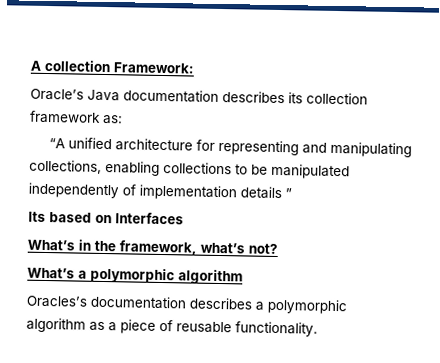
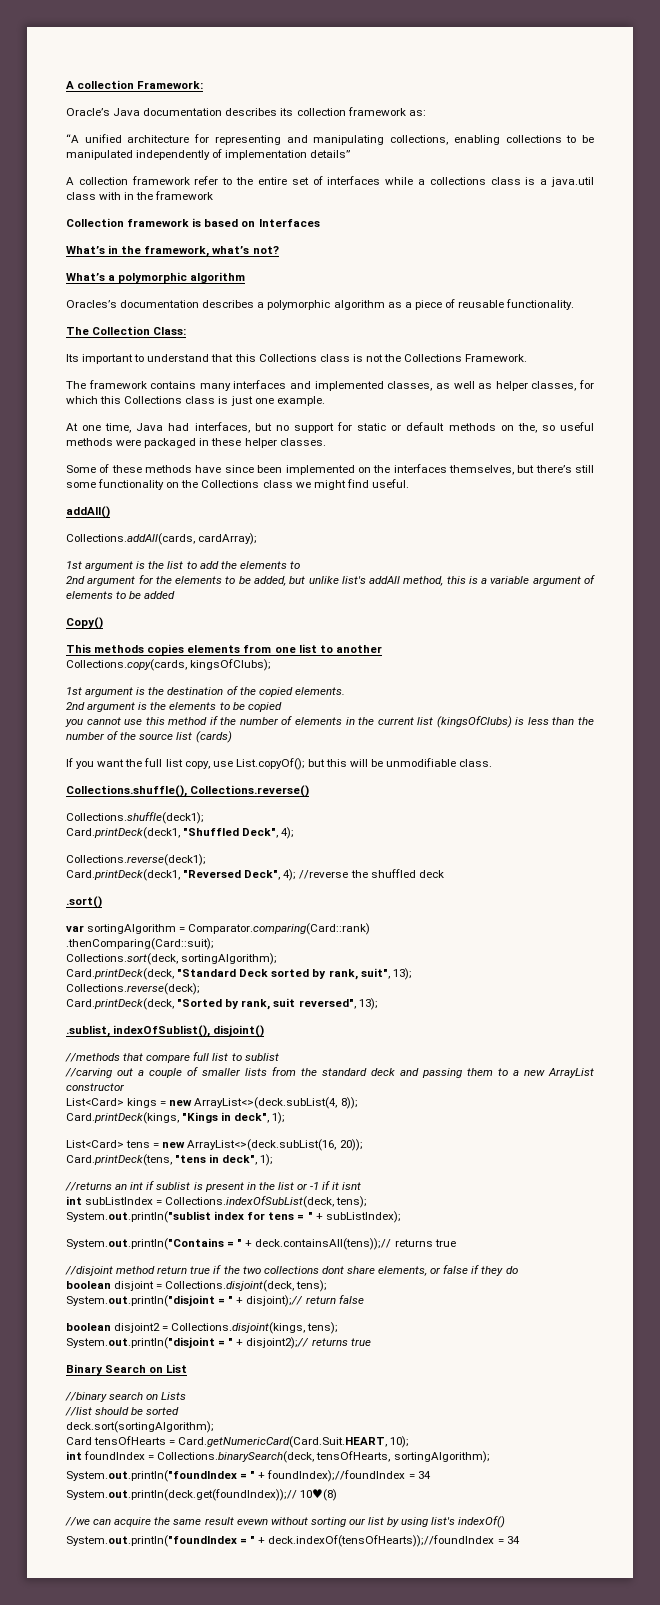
[240,186,292,200] [28,211,46,222] details ” // Its -> [310,150,351,158] [66,176,594,187] [66,191,214,200] [66,218,202,227] details” // A collection framework refer to the entire set of interfaces while a collections class is a java.util class with in the framework // Collection framework is
(318, 329) none -> [66,326,187,335] [66,354,528,364] [66,380,595,391] [66,396,325,406] [66,422,595,433] [66,438,326,448] [66,464,594,475] [66,479,409,490] [66,506,110,518] [66,533,258,545] [66,561,300,571] [66,575,595,586] [66,591,176,599] [66,617,103,629] [66,644,382,655] [66,659,272,671] [66,686,345,697] [66,702,282,712] [65,716,594,728] [66,731,232,743] [66,758,493,770] [66,785,310,797] [66,812,204,824] [66,827,295,839] [66,854,206,866] [66,869,444,881] [66,896,102,908] [66,923,371,935] [66,938,214,950] [66,953,278,965] [66,968,412,980] [66,983,200,995] [66,998,378,1010] [66,1025,265,1037] [65,1052,279,1063] [65,1067,594,1078] [66,1083,125,1091] [66,1097,358,1109] [66,1112,286,1124] [66,1139,363,1151] [66,1154,274,1166] [65,1181,362,1192] [66,1196,368,1208] [66,1211,401,1223] [66,1238,456,1250] [65,1265,518,1276] [66,1280,328,1292] [66,1295,364,1307] [66,1322,339,1334] [66,1337,371,1349] [66,1364,188,1375] [65,1392,187,1402] [65,1407,180,1416] [66,1421,214,1433] [66,1436,410,1448] [66,1451,490,1463] [66,1470,431,1482] [66,1489,338,1501] [65,1516,506,1528] [66,1535,520,1547] // The Collection Class: // Its important to understand that this Collections class is not the Collections Framework. // The framework contains many interfaces and implemented classes, as well as helper classes, for which this Collections class is just one example. // At one time, Java had interfaces, but no support for static or default methods on the, so useful methods were packaged in these helper classes. // Some of these methods have since been implemented on the interfaces themselves, but there’s still some functionality on the Collections class we might find useful. // addAll() // Collections.addAll(cards, cardArray); // 1st argument is the list to add the elements to // 2nd argument for the elements to be added, but unlike list's addAll method, this is a variable argument of elements to be added // Copy() // This methods copies elements from one list to another // Collections.copy(cards, kingsOfClubs); // 1st argument is the destination of the copied elements. // 2nd argument is the elements to be copied // you cannot use this method if the number of elements in the current list (kingsOfClubs) is less than the number of the source list (cards) // If you want the full list copy, use List.copyOf(); but this will be unmodifiable class. // Collections.shuffle(), Collections.reverse() // Collections.shuffle(deck1); // Card.printDeck(deck1, "Shuffled Deck", 4); // Collections.reverse(deck1); // Card.printDeck(deck1, "Reversed Deck", 4); //reverse the shuffled deck // .sort() // var sortingAlgorithm = Comparator.comparing(Card::rank) // .thenComparing(Card::suit); // Collections.sort(deck, sortingAlgorithm); // Card.printDeck(deck, "Standard Deck sorted by rank, suit", 13); // Collections.reverse(deck); // Card.printDeck(deck, "Sorted by rank, suit reversed", 13); // .sublist, indexOfSublist(), disjoint() // //methods that compare full list to sublist // //carving out a couple of smaller lists from the standard deck and passing them to a new ArrayList constructor // List<Card> kings = new ArrayList<>(deck.subList(4, 8)); // Card.printDeck(kings, "Kings in deck", 1); // List<Card> tens = new ArrayList<>(deck.subList(16, 20)); // Card.printDeck(tens, "tens in deck", 1); // //returns an int if sublist is present in the list or -1 if it isnt // int subListIndex = Collections.indexOfSubList(deck, tens); // System.out.println("sublist index for tens = " + subListIndex); // System.out.println("Contains = " + deck.containsAll(tens));// returns true // //disjoint method return true if the two collections dont share elements, or false if they do // boolean disjoint = Collections.disjoint(deck, tens); // System.out.println("disjoint = " + disjoint);// return false // boolean disjoint2 = Collections.disjoint(kings, tens); // System.out.println("disjoint = " + disjoint2);// returns true // Binary Search on List // //binary search on Lists // //list should be sorted // deck.sort(sortingAlgorithm); // Card tensOfHearts = Card.getNumericCard(Card.Suit.HEART, 10); // int foundIndex = Collections.binarySearch(deck, tensOfHearts, sortingAlgorithm); // System.out.println("foundIndex = " + foundIndex);//foundIndex = 34 // System.out.println(deck.get(foundIndex));// 10♥(8) // //we can acquire the same result evewn without sorting our list by using list's indexOf() // System.out.println("foundIndex = " + deck.indexOf(tensOfHearts));//foundIndex = 34

